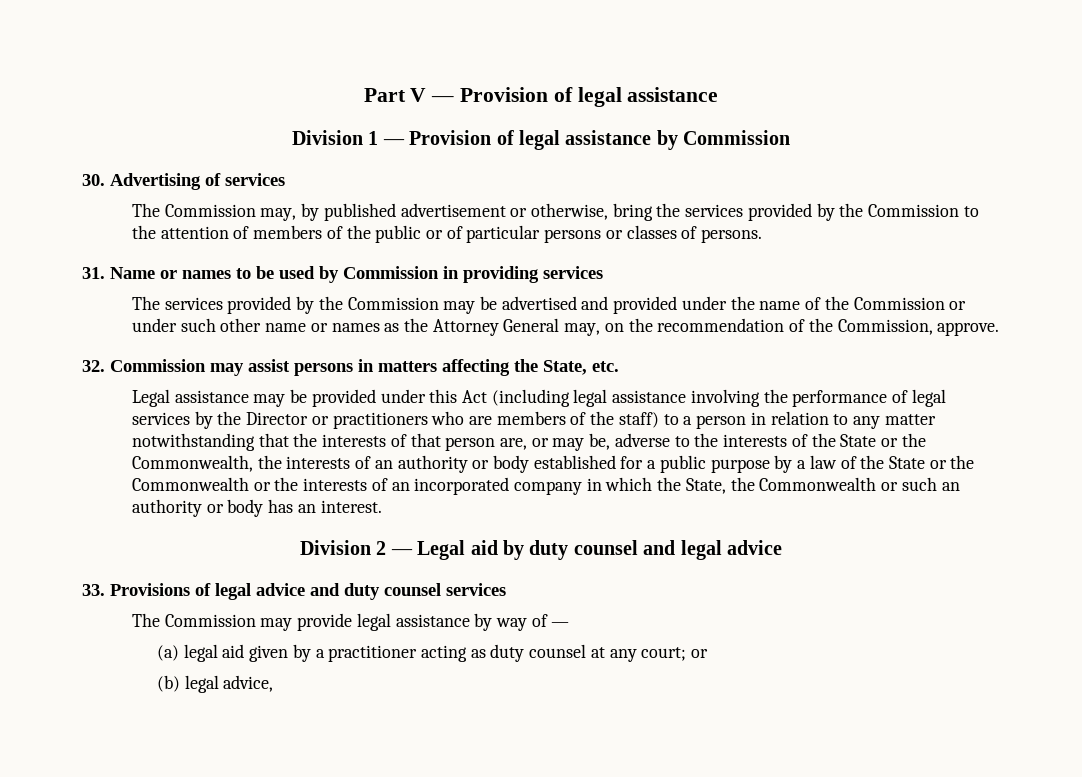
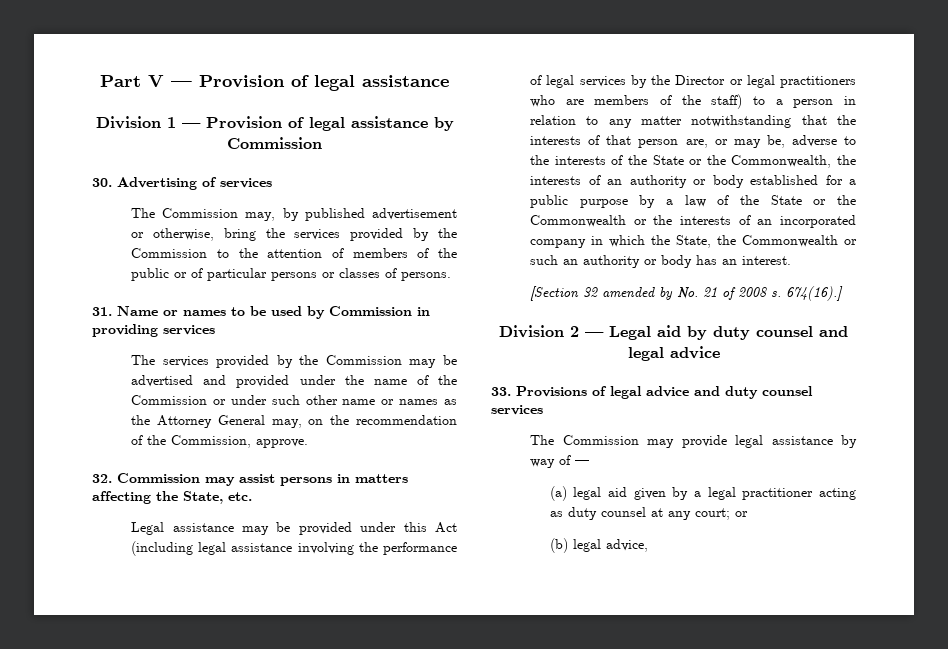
(329, 420) none -> [746,75,775,88] legal
(382, 506) none -> [530,286,844,301] // [Section 32 amended by No. 21 of 2008 s. 674(16).]
(325, 653) none -> [707,487,736,500] legal

